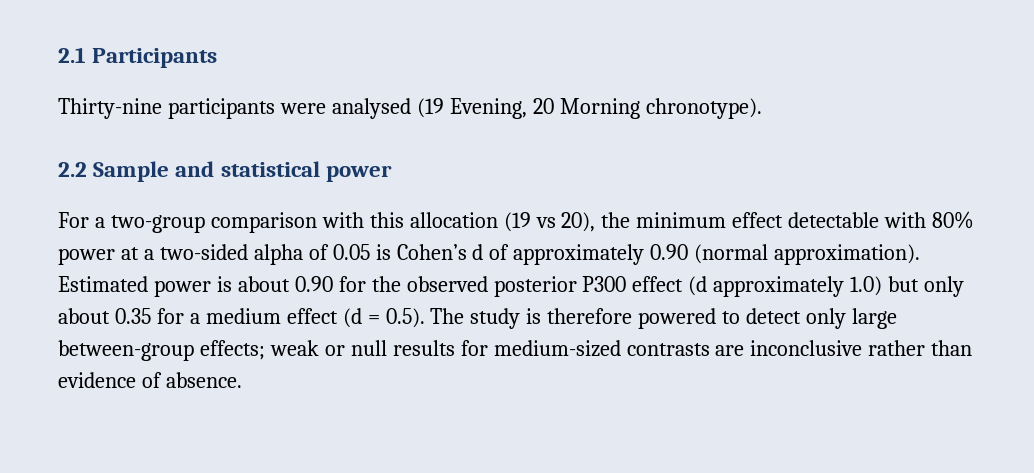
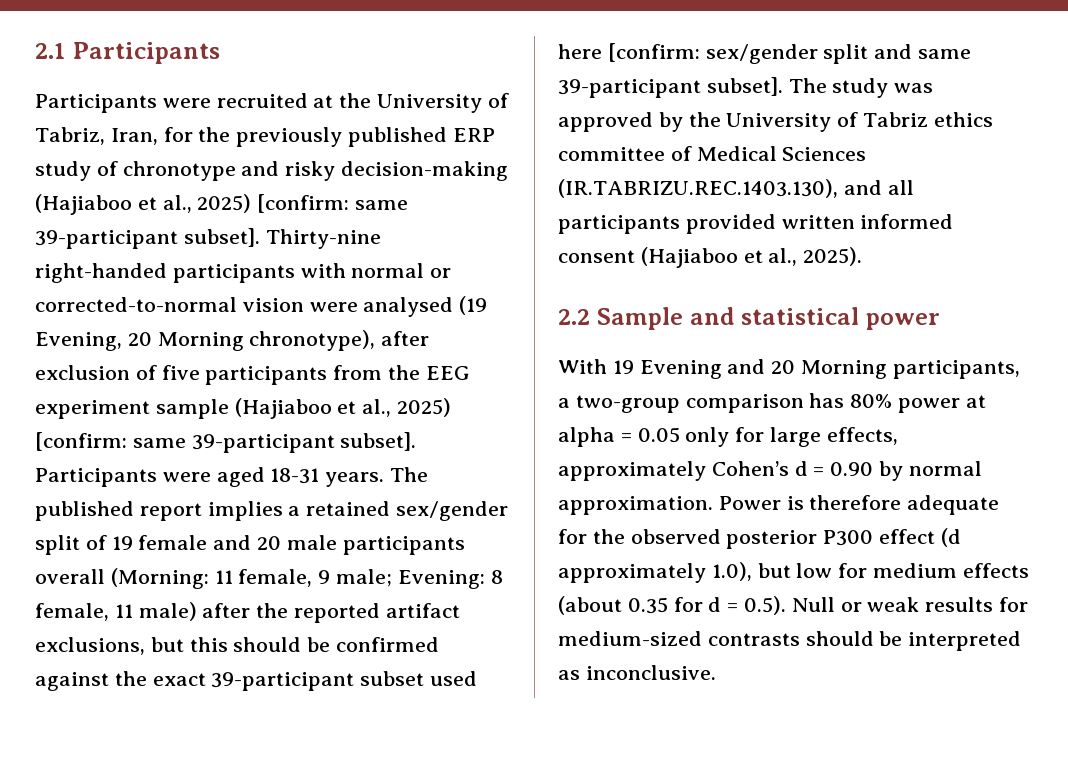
[58,98,275,119] Thirty-nine participants -> [35,93,509,113] [35,127,495,147] [35,161,509,181] [35,194,409,215] [35,228,381,249] [35,263,452,283] [35,297,304,312] Participants were recruited at the University of Tabriz, Iran, for the previously published ERP study of chronotype and risky decision-making (Hajiaboo et al., 2025) [confirm: same 39-participant subset]. Thirty-nine right-handed participants with normal or corrected-to-normal vision
[645,98,762,119] chronotype). -> [249,330,430,351] [35,365,470,385] [35,398,452,419] [35,432,417,453] [35,467,429,487] [35,501,509,521] [35,535,465,555] [35,568,503,589] [35,602,460,623] [35,637,440,655] [35,671,478,691] [558,43,972,64] [558,77,934,98] [558,112,993,132] [558,146,867,161] [558,179,914,198] [558,214,954,234] [558,247,863,268] chronotype), after exclusion of five participants from the EEG experiment sample (Hajiaboo et al., 2025) [confirm: same 39-participant subset]. Participants were aged 18-31 years. The published report implies a retained sex/gender split of 19 female and 20 male participants overall (Morning: 11 female, 9 male; Evening: 8 female, 11 male) after the reported artifact exclusions, but this should be confirmed against the exact 39-participant subset used here [confirm: sex/gender split and same 39-participant subset]. The study was approved by the University of Tabriz ethics committee of Medical Sciences (IR.TABRIZU.REC.1403.130), and all participants provided written informed consent (Hajiaboo et al., 2025).
[58,211,975,233] [58,244,921,265] [58,276,333,297] For a two-group comparison with this allocation (19 vs 20), the minimum effect detectable with 80% power at a two-sided alpha of 0.05 is Cohen’s d of approximately 0.90 (normal approximation). Estimated power is about 0.90 -> [558,359,1020,379] [558,393,986,413] [558,427,898,447] [558,461,982,481] [558,495,1000,515] With 19 Evening and 20 Morning participants, a two-group comparison has 80% power at alpha = 0.05 only for large effects, approximately Cohen’s d = 0.90 by normal approximation. Power is therefore adequate
[850,276,965,297] [58,308,897,329] [58,340,973,361] [58,372,242,388] 1.0) but only about 0.35 for a medium effect (d = 0.5). The study is therefore powered to detect only large between-group effects; weak or null results for medium-sized contrasts are inconclusive rather than evidence of absence. -> [711,562,1029,581] [558,596,1029,615] [558,631,1022,651] [558,665,716,680] 1.0), but low for medium effects (about 0.35 for d = 0.5). Null or weak results for medium-sized contrasts should be interpreted as inconclusive.

